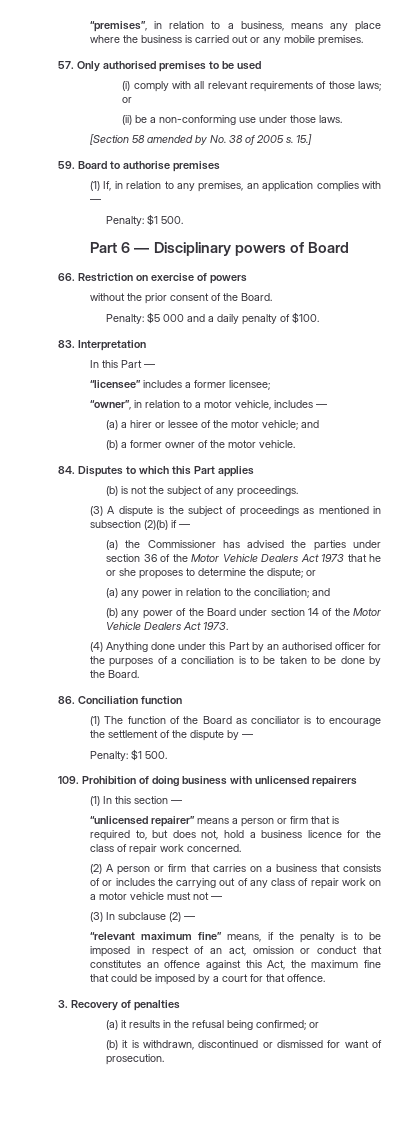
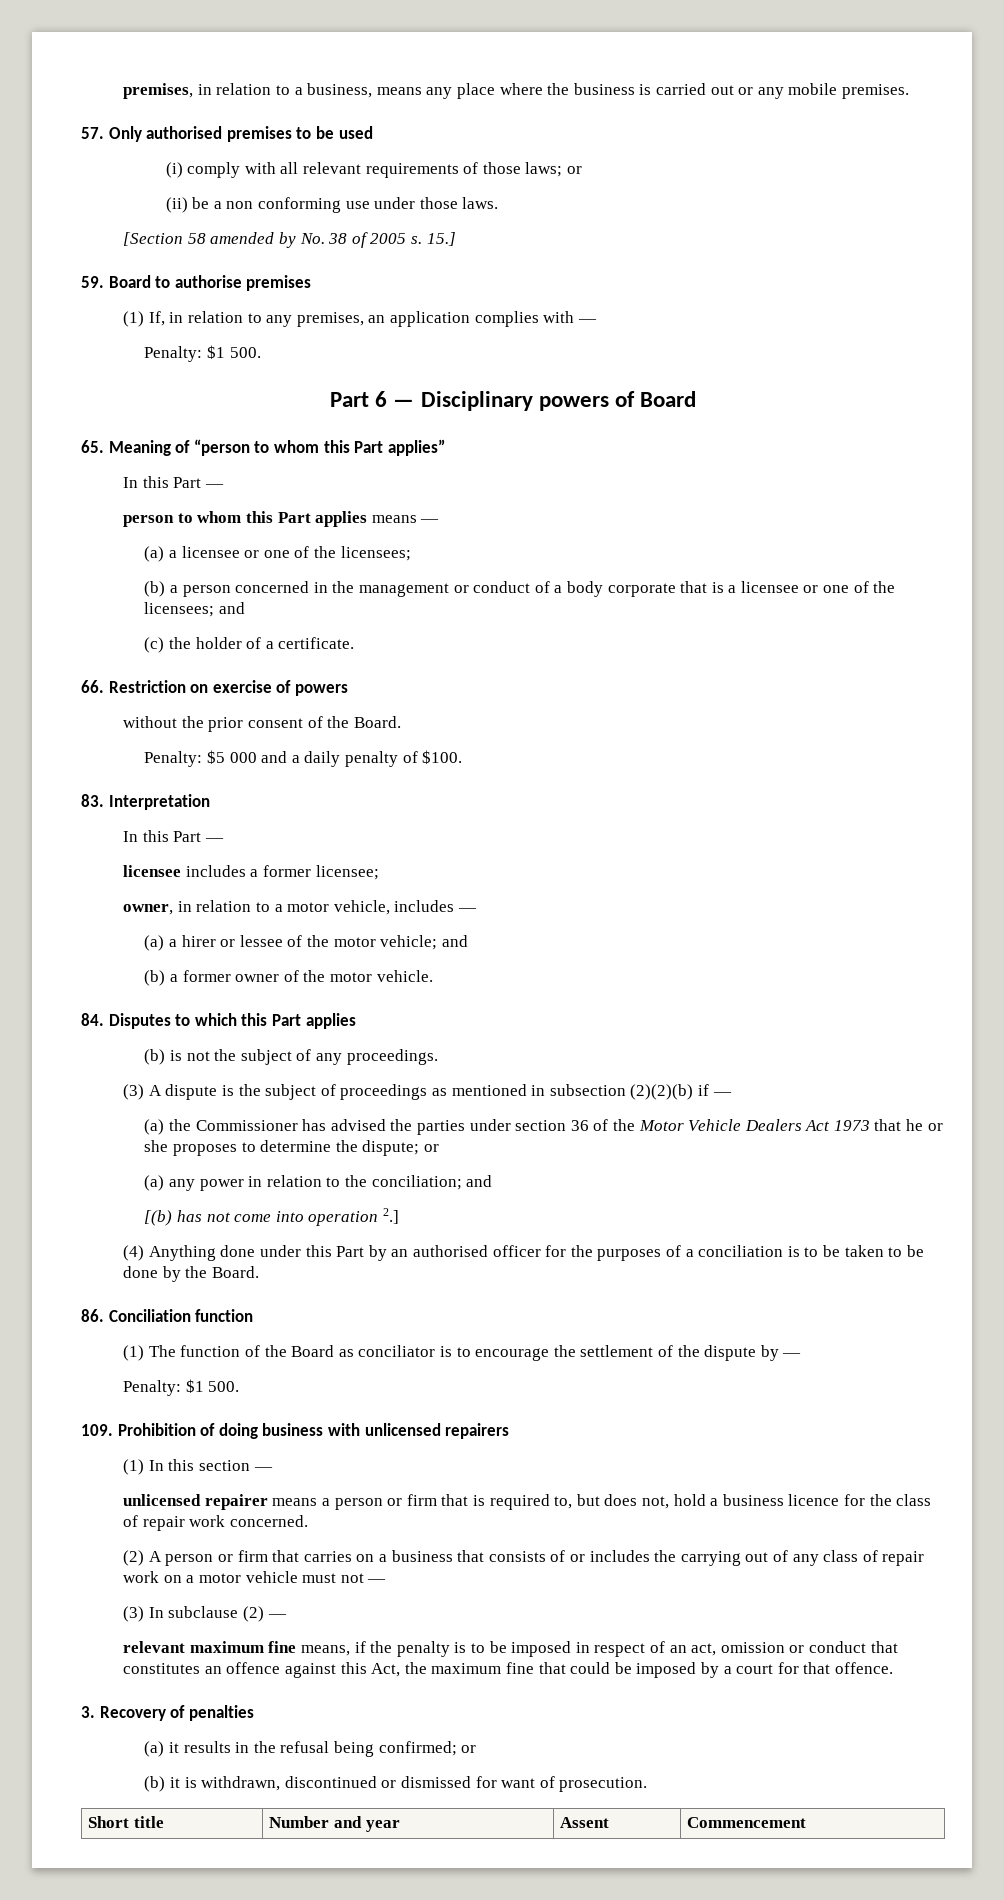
[90,21,148,32] “premises”, -> [123,83,194,99] premises,
[159,115,237,125] non-conforming -> [226,197,341,213] non conforming
(349, 247) none -> [81,439,445,456] [123,476,225,488] [123,511,440,527] [144,546,411,562] [144,581,896,597] [144,602,246,617] [144,637,355,653] // 65. Meaning of “person to whom this Part applies” // In this Part — // person to whom this Part applies means — // (a) a licensee or one of the licensees; // (b) a person concerned in the management or conduct of a body corporate that is a licensee or one of the licensees; and // (c) the holder of a certificate.
[90,380,142,389] “licensee” -> [123,865,182,877] licensee
[90,400,132,410] “owner”, -> [123,904,174,915] owner,
[144,520,169,530] (2)(b) -> [630,1084,694,1100] (2)(2)(b)
[106,608,381,619] [106,622,229,630] (b) any power of the Board under section 14 of the Motor Vehicle Dealers Act 1973. -> [144,1208,399,1226] [(b) has not come into operation 2.]
[90,816,196,827] “unlicensed repairer” -> [123,1494,268,1510] unlicensed repairer
[90,932,223,940] “relevant maximum fine” -> [123,1641,297,1653] relevant maximum fine
(165, 1059) none -> [88,1816,165,1828] [269,1816,400,1832] [560,1817,610,1828] [687,1817,807,1828] // Short title | Number and year | Assent | Commencement

